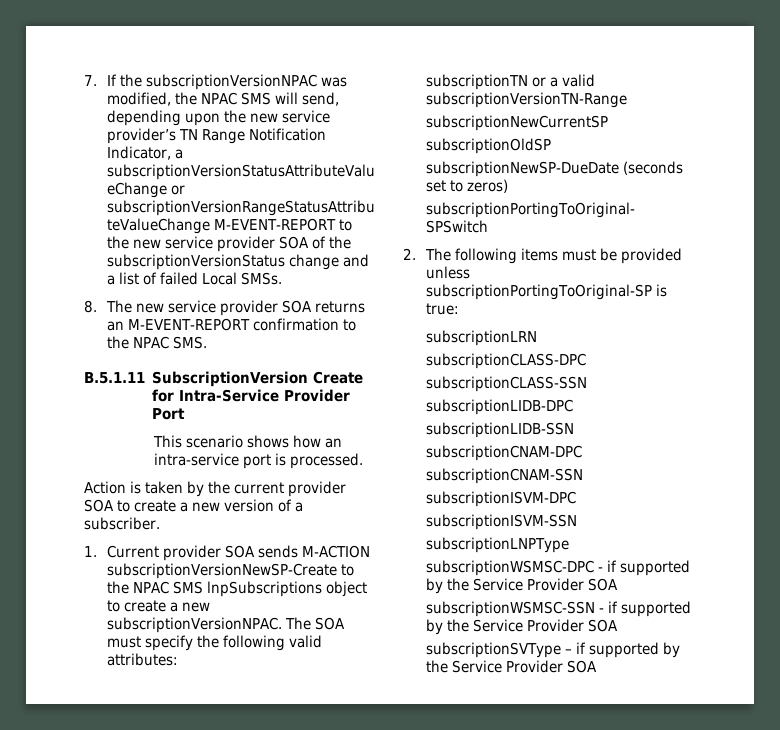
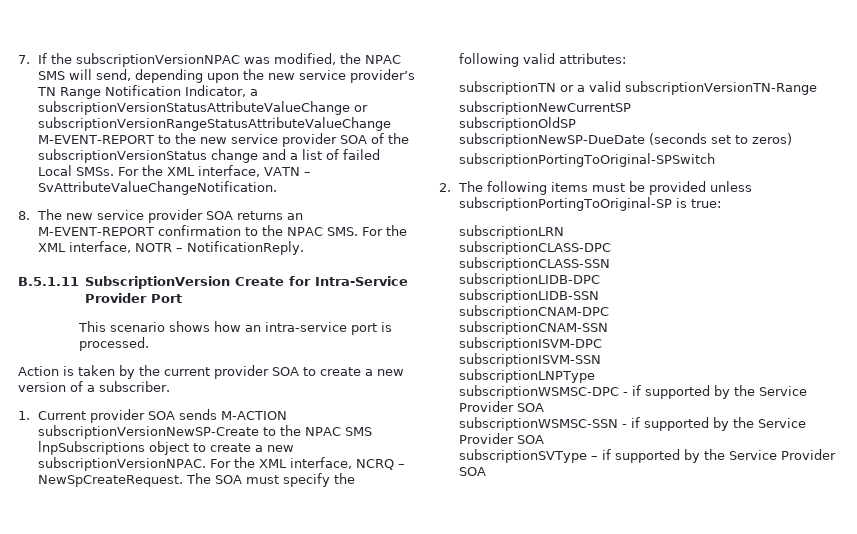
(283, 278) none -> [118,165,312,177] [38,181,278,195] For the XML interface, VATN – SvAttributeValueChangeNotification.
(208, 342) none -> [362,225,408,236] [38,241,305,255] For the XML interface, NOTR – NotificationReply.
(283, 625) none -> [210,457,406,470] [38,475,184,487] For the XML interface, NCRQ – NewSpCreateRequest.

